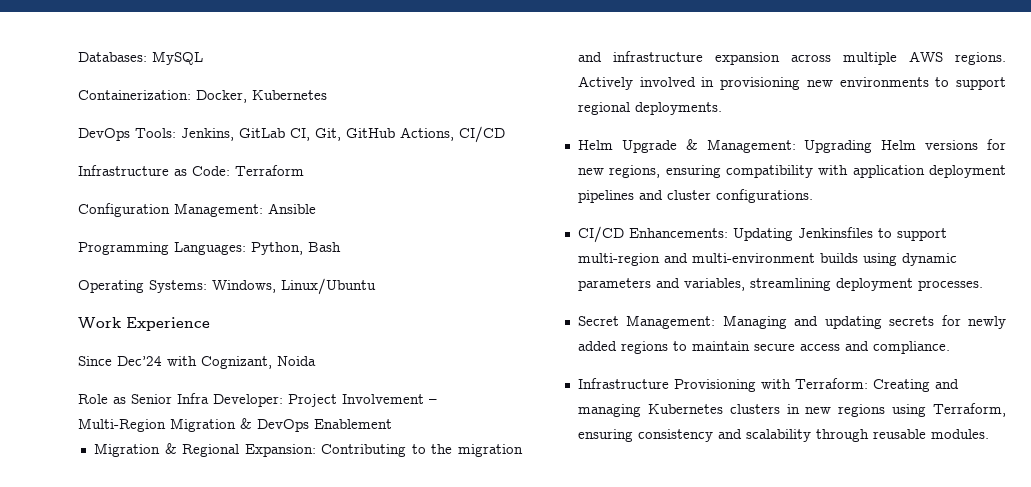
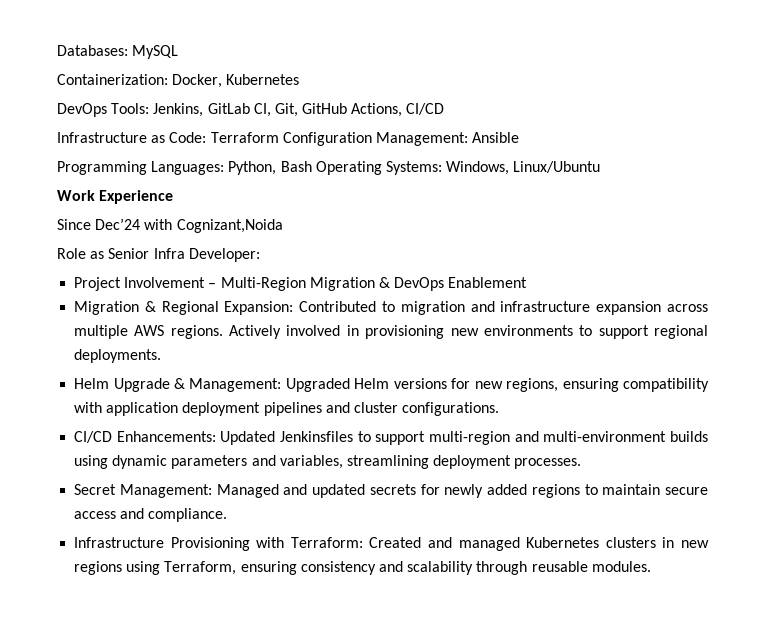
(304, 170) // -> (279, 137) none
(341, 247) // -> (312, 166) none
[201,356,316,369] Cognizant, Noida -> [176,219,283,233] Cognizant,Noida
(283, 400) none -> (260, 255) //
[321,444,453,457] Contributing to the -> [299,301,396,312] Contributed to
[804,140,873,153] Upgrading -> [285,378,350,392] Upgraded
[732,228,793,241] Updating -> [220,431,276,445] Updated
[722,315,882,329] Managing and updating -> [216,484,366,498] Managed and updated
[872,379,959,392] [577,404,641,417] Creating and managing -> [369,537,520,551] Created and managed

